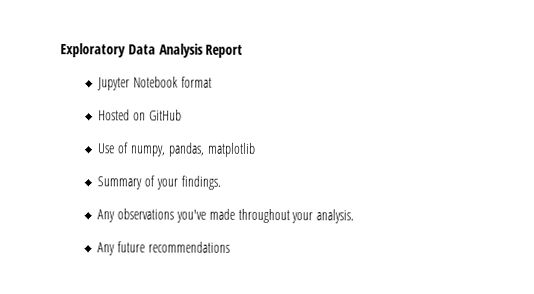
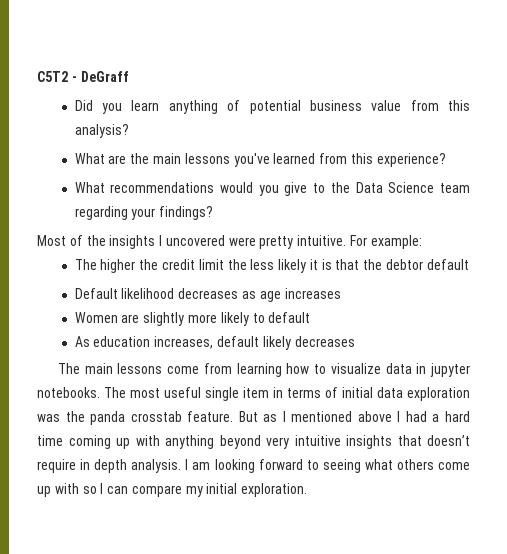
[60,43,244,58] [97,76,213,91] [98,109,183,121] [97,142,256,157] [97,175,221,190] [97,208,355,224] [97,241,231,256] Exploratory Data Analysis Report // Jupyter Notebook format // Hosted on GitHub // Use of numpy, pandas, matplotlib // Summary of your findings. // Any observations you've made throughout your analysis. // Any future recommendations -> [37,71,129,82] [74,100,470,114] [74,124,129,138] [74,153,446,167] [74,182,471,196] [74,206,214,220] [37,235,422,249] [74,259,469,273] [74,288,341,302] [74,312,311,326] [74,336,355,350] [57,363,470,377] [37,387,470,401] [37,411,471,425] [37,435,470,449] [37,459,470,473] [37,483,308,497] C5T2 - DeGraff // Did you learn anything of potential business value from this analysis? // What are the main lessons you've learned from this experience? // What recommendations would you give to the Data Science team regarding your findings? // Most of the insights I uncovered were pretty intuitive. For example: // The higher the credit limit the less likely it is that the debtor default // Default likelihood decreases as age increases // Women are slightly more likely to default // As education increases, default likely decreases // The main lessons come from learning how to visualize data in jupyter notebooks. The most useful single item in terms of initial data exploration was the panda crosstab feature. But as I mentioned above I had a hard time coming up with anything beyond very intuitive insights that doesn’t require in depth analysis. I am looking forward to seeing what others come up with so I can compare my initial exploration.

